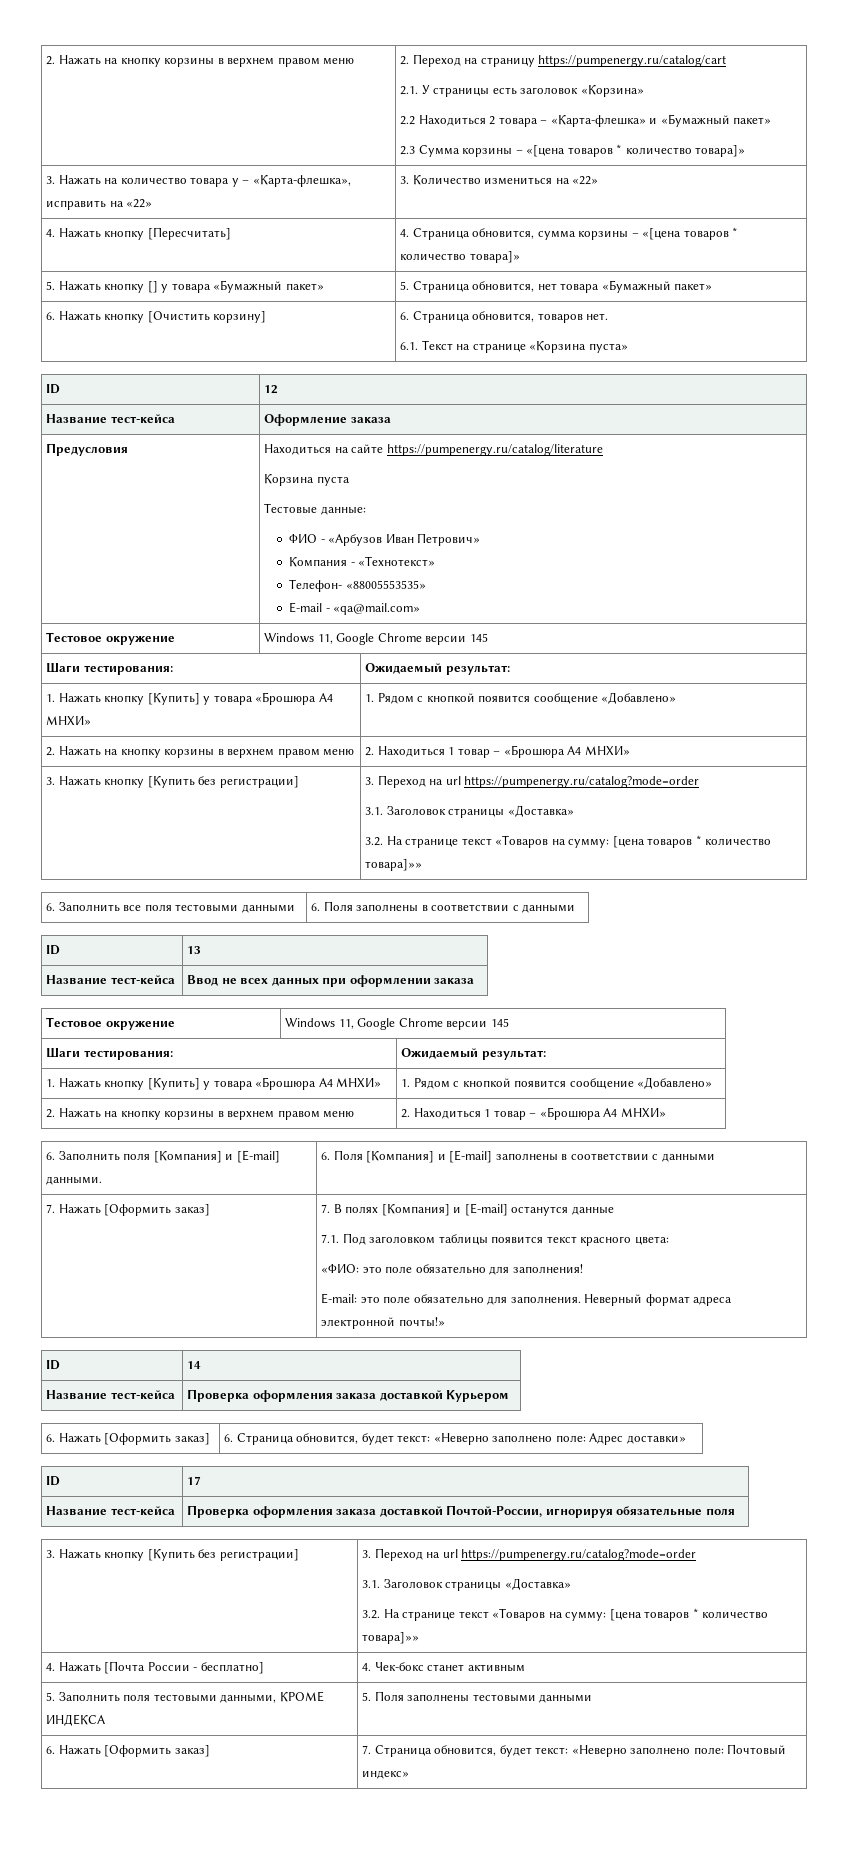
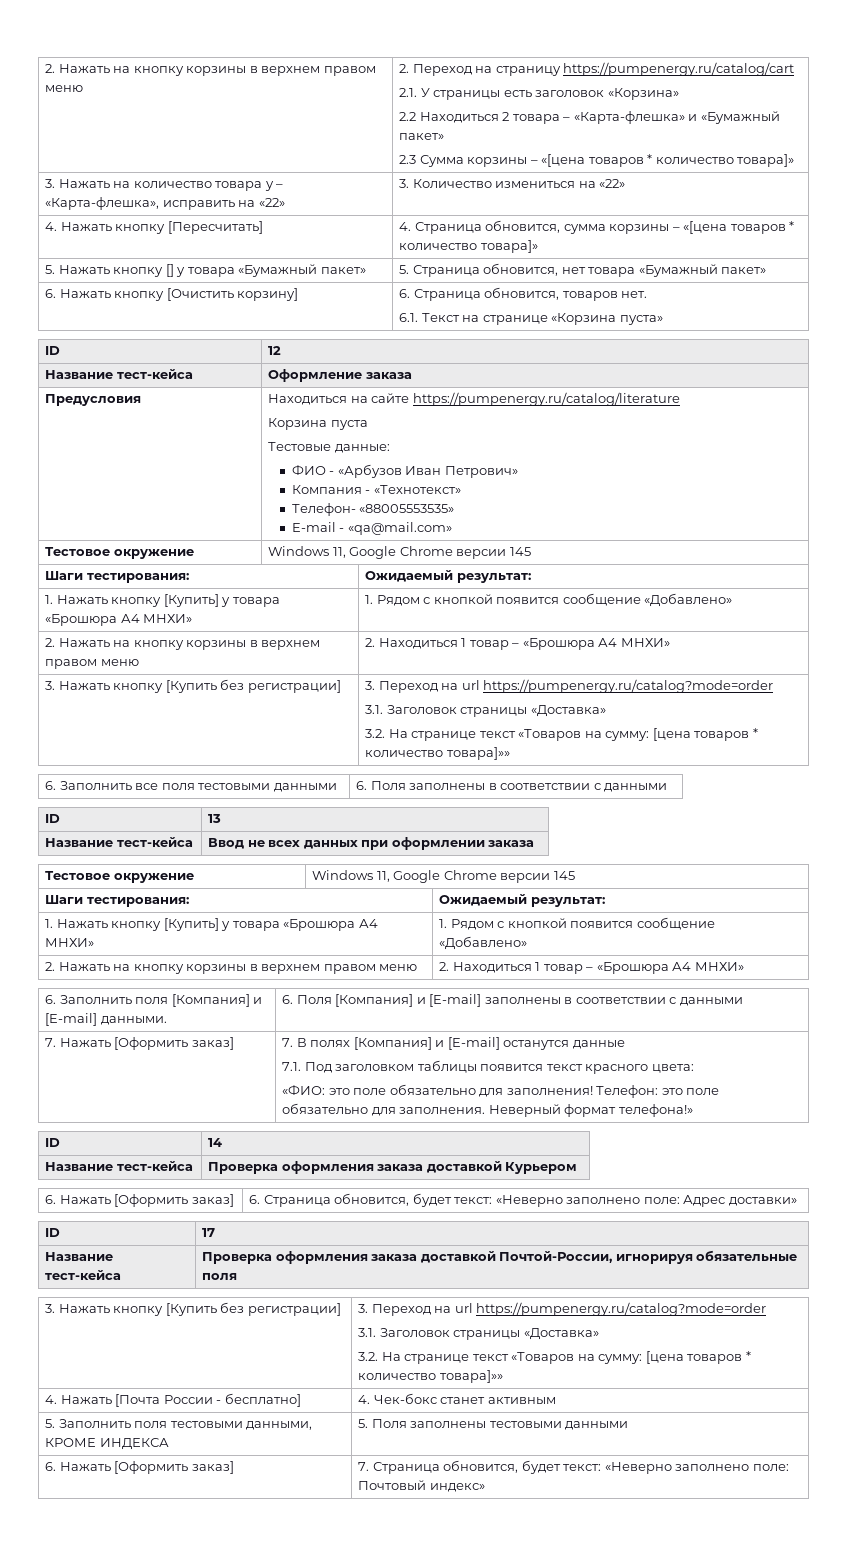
[321,1293,358,1304] // E-mail: -> [596,1085,659,1098] Телефон:
[693,1296,733,1306] [321,1317,445,1329] адреса электронной почты!» -> [618,1104,693,1117] телефона!»

